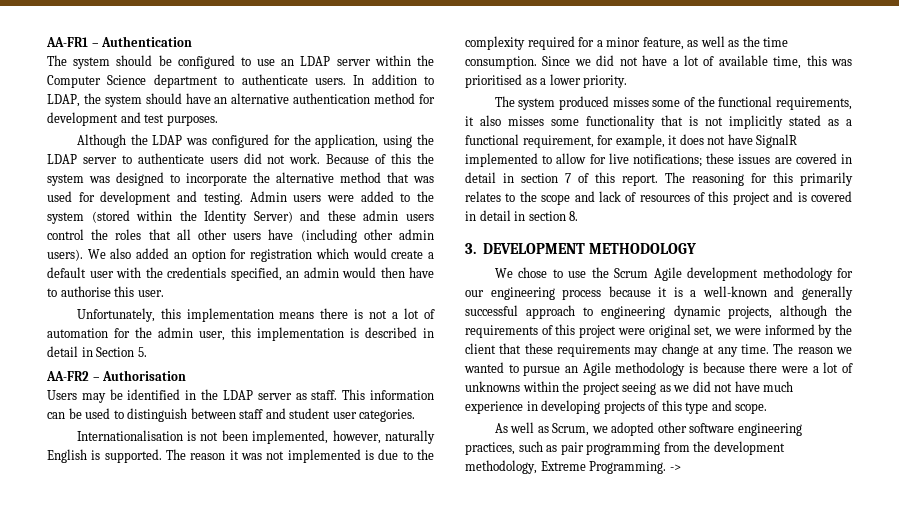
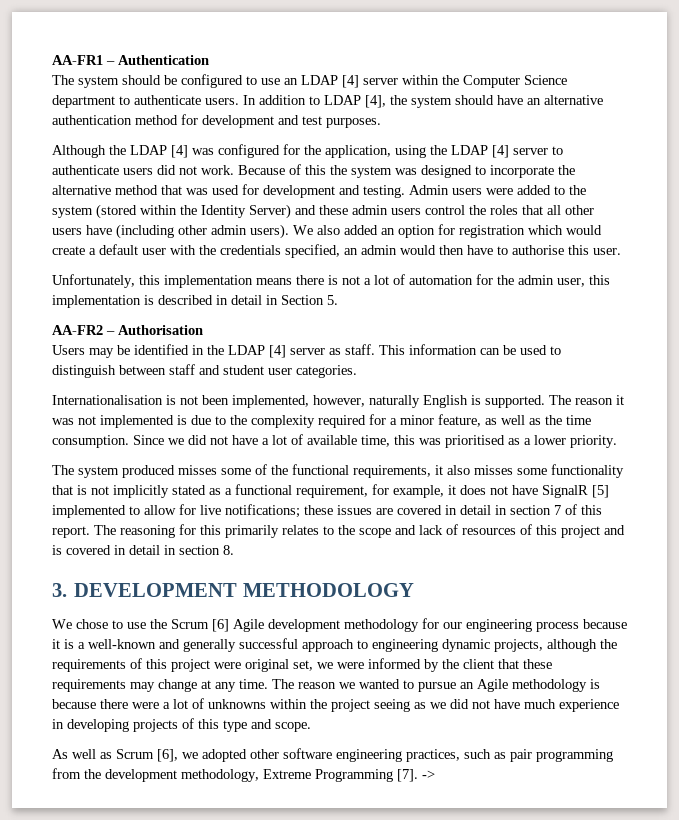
(331, 61) none -> [342,75,359,88] [4]
[47,94,80,107] LDAP, -> [324,95,386,108] LDAP [4],
(183, 140) none -> [171,145,188,158] [4]
(77, 159) none -> [492,145,509,158] [4]
(253, 395) none -> [269,345,286,358] [4]
(798, 141) none -> [592,485,609,498] [5]
(649, 273) none -> [212,619,229,632] [6]
[552,423,590,436] Scrum, -> [116,749,178,762] Scrum [6],
[589,461,667,474] Programming. -> [315,769,418,782] Programming [7].

